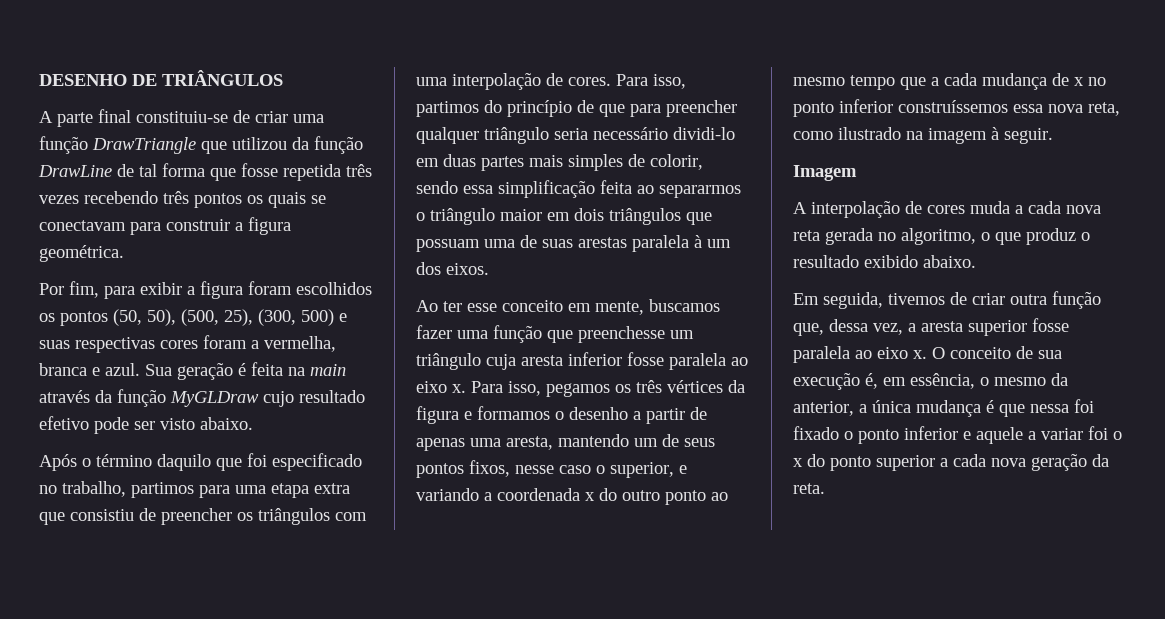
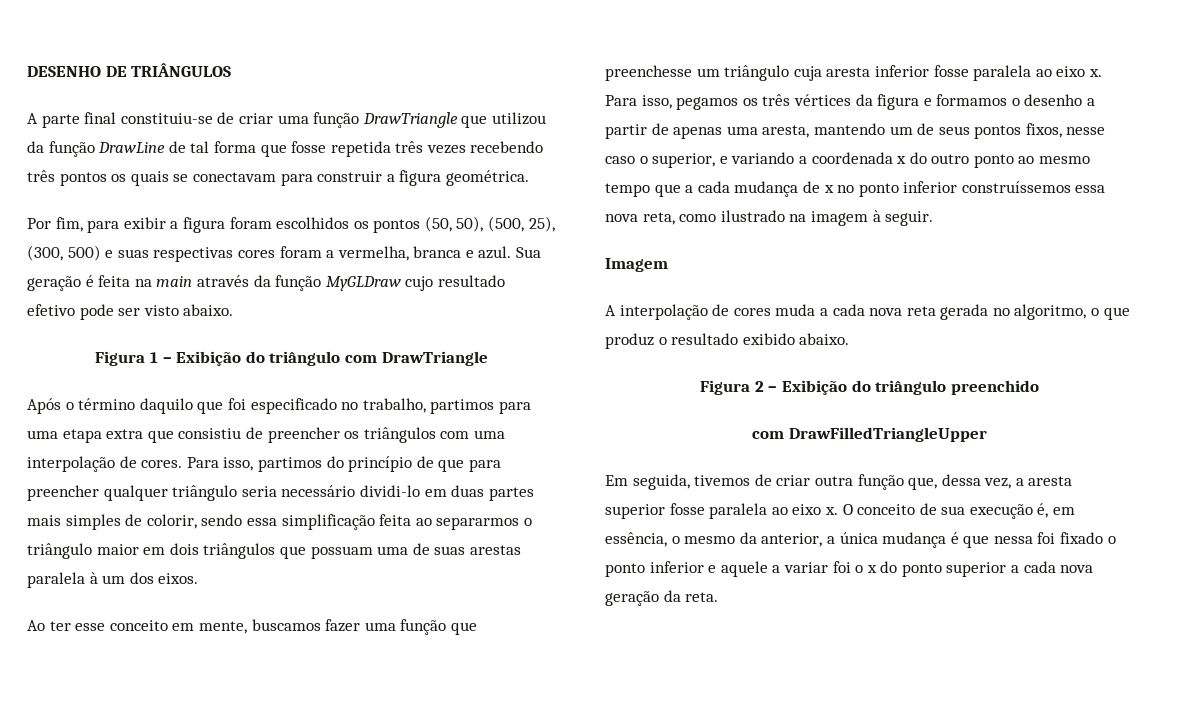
(253, 423) none -> [95,351,488,366] // Figura 1 – Exibição do triângulo com DrawTriangle
(976, 261) none -> [700,380,1039,395] [752,427,987,442] // Figura 2 – Exibição do triângulo preenchido // com DrawFilledTriangleUpper

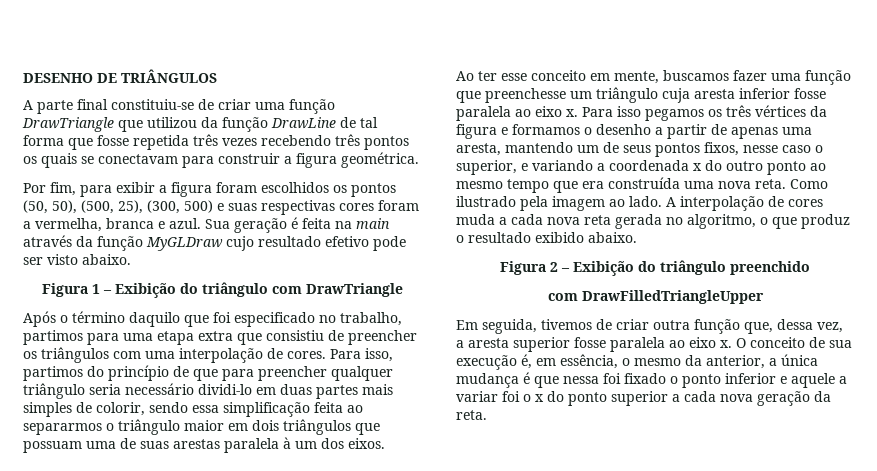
[641,95,672,109] isso, -> [617,106,641,117] isso
[685,181,1106,197] [605,210,934,226] [605,258,668,272] a cada mudança de x no ponto inferior construíssemos essa nova reta, como ilustrado na imagem à seguir. // Imagem // -> [582,177,828,189] [456,196,662,211] era construída uma nova reta. Como ilustrado pela imagem ao lado.

